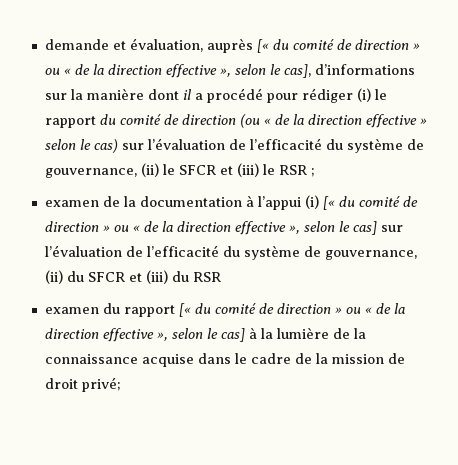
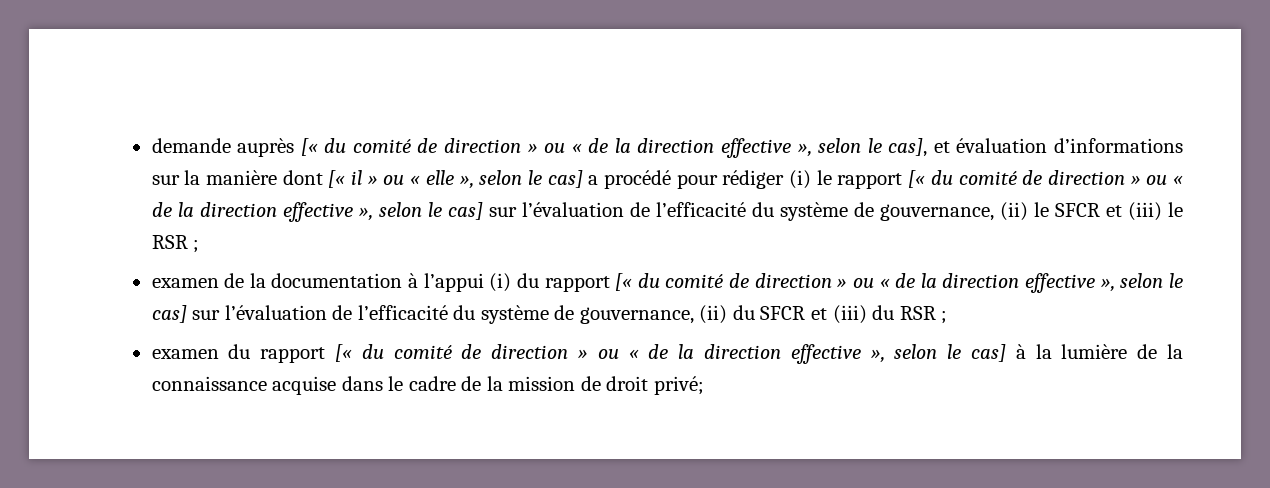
[112,38,203,52] et évaluation, -> (231, 145) none
(311, 71) none -> [933,138,1048,153] et évaluation
[182,89,192,100] il -> [328,170,583,189] [« il » ou « elle », selon le cas]
[99,114,427,128] [44,139,118,153] du comité de direction (ou « de la direction effective » selon le cas) -> [908,170,1183,188] [151,202,483,222] [« du comité de direction » ou « de la direction effective », selon le cas]
(319, 202) none -> [516,273,610,292] du rapport
(221, 277) none -> [941,311,948,324] ;

